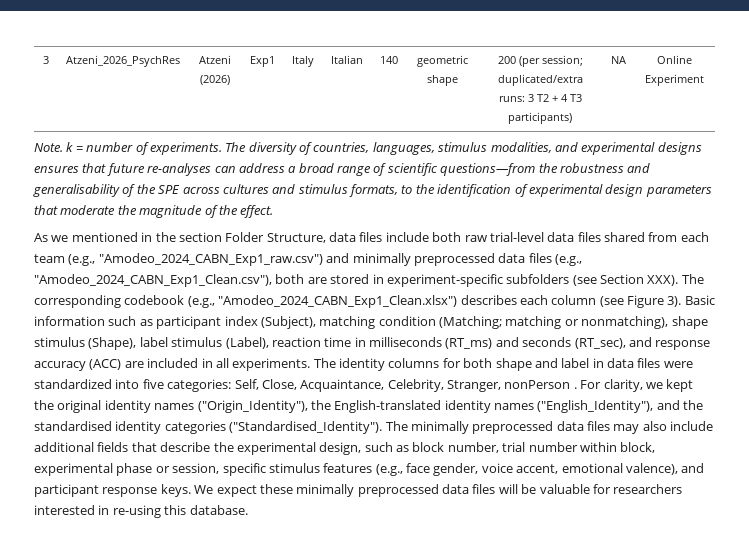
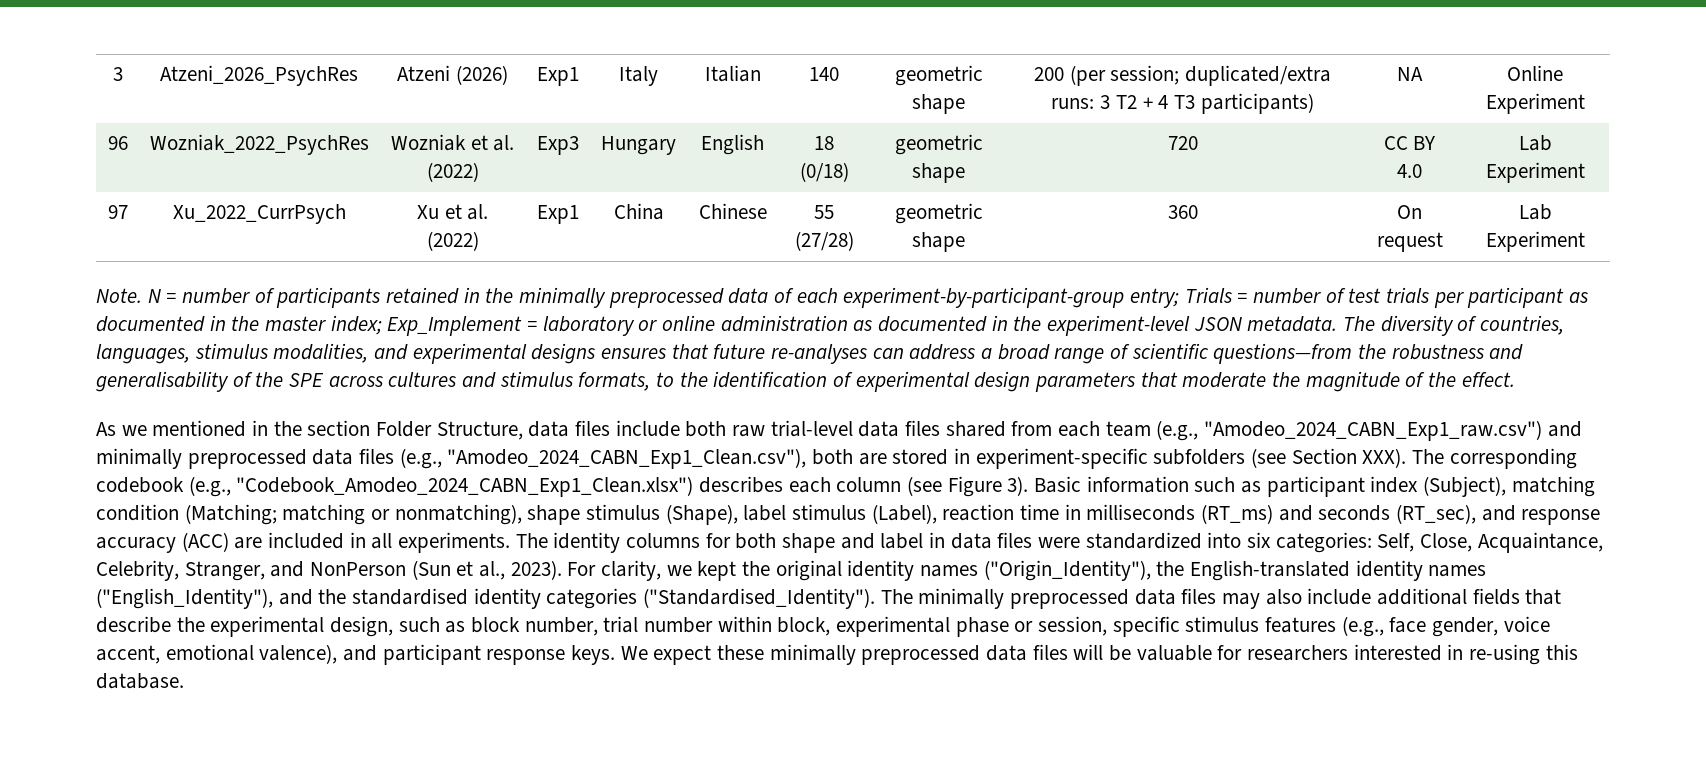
(704, 80) none -> [107,136,128,150] [149,134,369,155] [390,134,515,151] [426,162,479,182] [536,136,579,155] [601,136,676,155] [701,134,764,155] [814,136,834,150] [799,162,849,182] [894,134,983,155] [912,163,965,183] [1167,136,1198,150] [1383,136,1436,150] [1397,164,1422,178] [1518,135,1552,151] [1485,162,1585,183] [107,205,128,219] [172,204,346,224] [416,204,489,220] [426,231,479,251] [536,205,579,224] [613,203,664,220] [698,203,767,219] [814,205,834,219] [794,231,854,251] [894,203,983,224] [912,232,965,252] [1167,205,1198,219] [1397,205,1422,219] [1376,232,1443,252] [1518,204,1552,220] [1485,231,1585,252] // 96 | Wozniak_2022_PsychRes | Wozniak et al. (2022) | Exp3 | Hungary | English | 18 (0/18) | geometric shape | 720 | CC BY 4.0 | Lab Experiment // 97 | Xu_2022_CurrPsych | Xu et al. (2022) | Exp1 | China | Chinese | 55 (27/28) | geometric shape | 360 | On request | Lab Experiment
[66,142,222,155] k = number of experiments. -> [147,287,1589,308] [96,315,1338,336] N = number of participants retained in the minimally preprocessed data of each experiment-by-participant-group entry; Trials = number of test trials per participant as documented in the master index; Exp_Implement = laboratory or online administration as documented in the experiment-level JSON metadata.
[218,295,458,308] "Amodeo_2024_CABN_Exp1_Clean.xlsx") -> [236,476,694,497] "Codebook_Amodeo_2024_CABN_Exp1_Clean.xlsx")
[142,379,164,389] five -> [1247,532,1272,548] six
[504,380,577,389] nonPerson . -> [270,560,562,580] and NonPerson (Sun et al., 2023).

